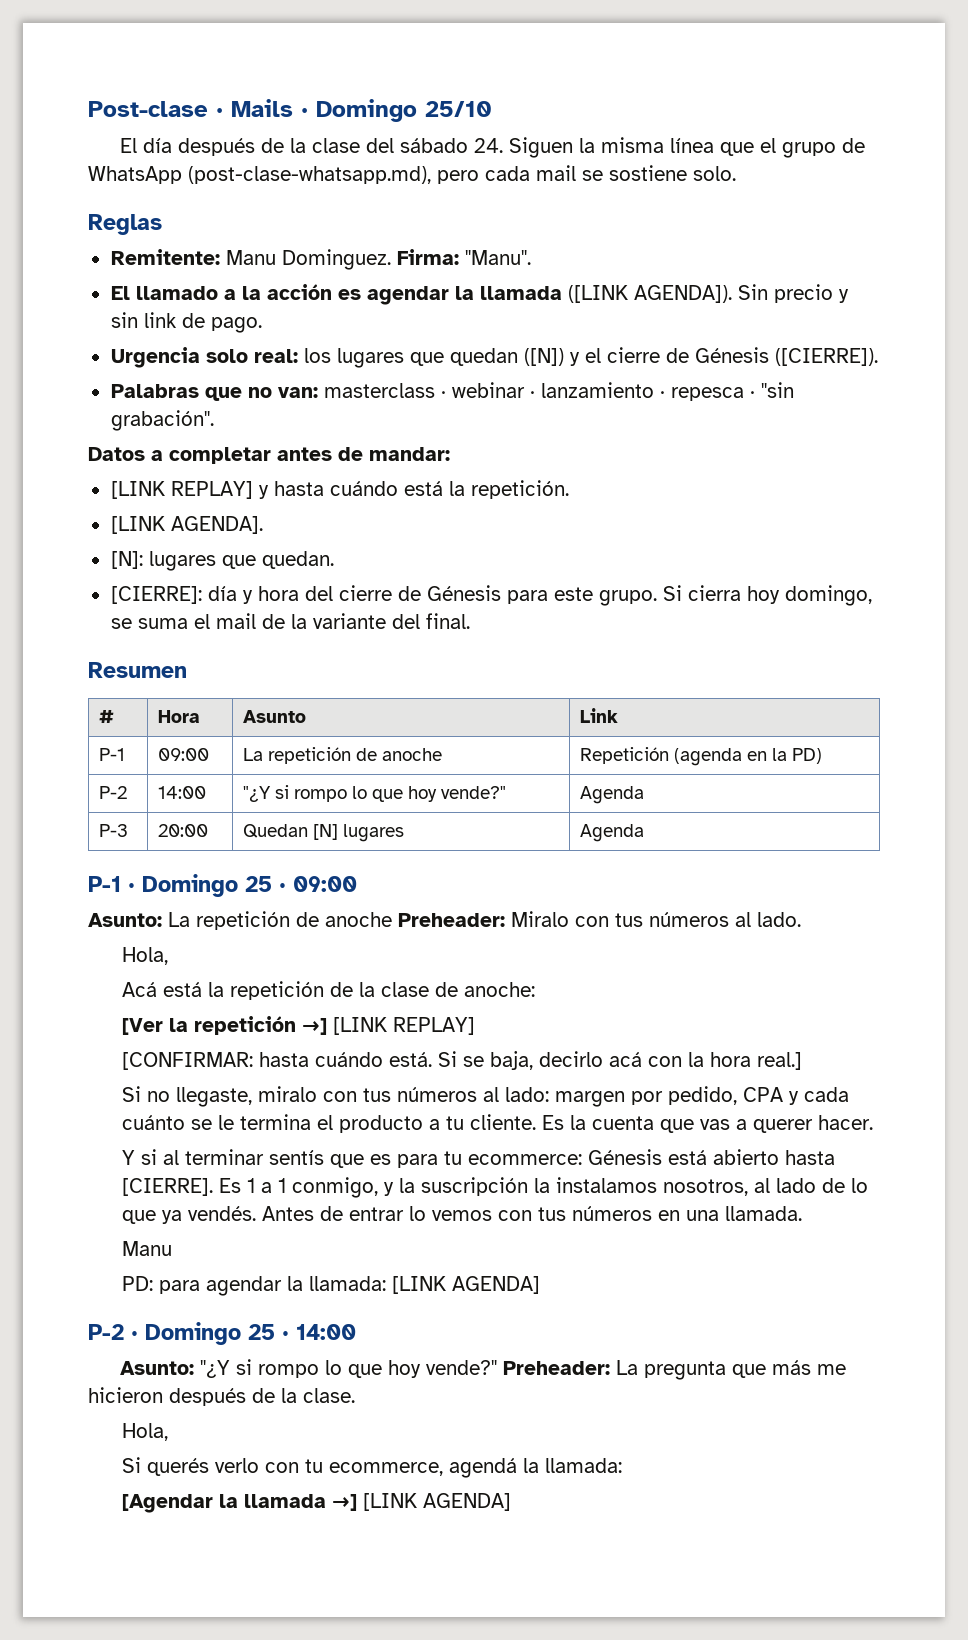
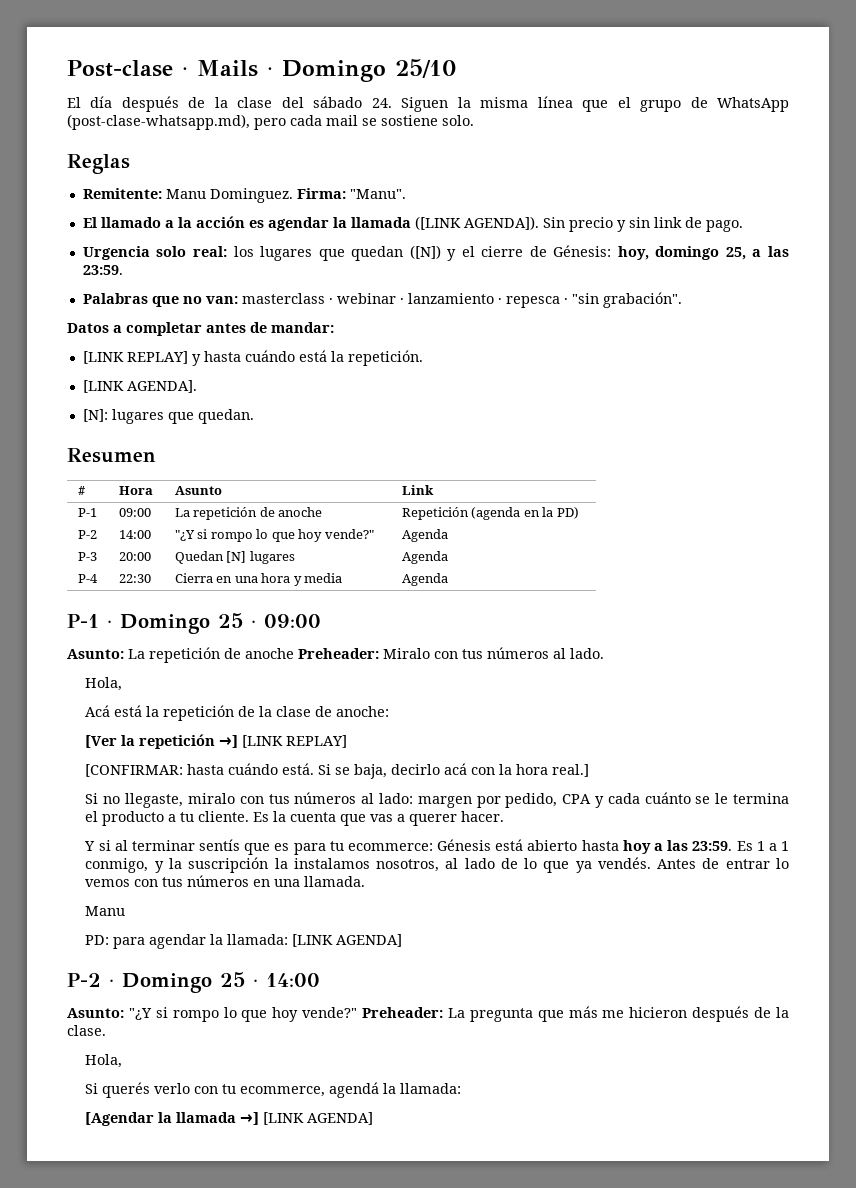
[694,347,878,366] Génesis ([CIERRE]). -> [553,245,789,260] [82,265,123,275] Génesis: hoy, domingo 25, a las 23:59.
[110,585,872,606] [110,613,470,629] // [CIERRE]: día y hora del cierre de Génesis para este grupo. Si cierra hoy domingo, se suma el mail de la variante del final. -> (254, 416) none
(645, 833) none -> [77,574,98,583] [118,574,151,583] [174,573,343,586] [401,573,448,586] // P-4 | 22:30 | Cierra en una hora y media | Agenda
[122,1178,214,1196] [CIERRE]. -> [622,840,733,854] hoy a las 23:59.

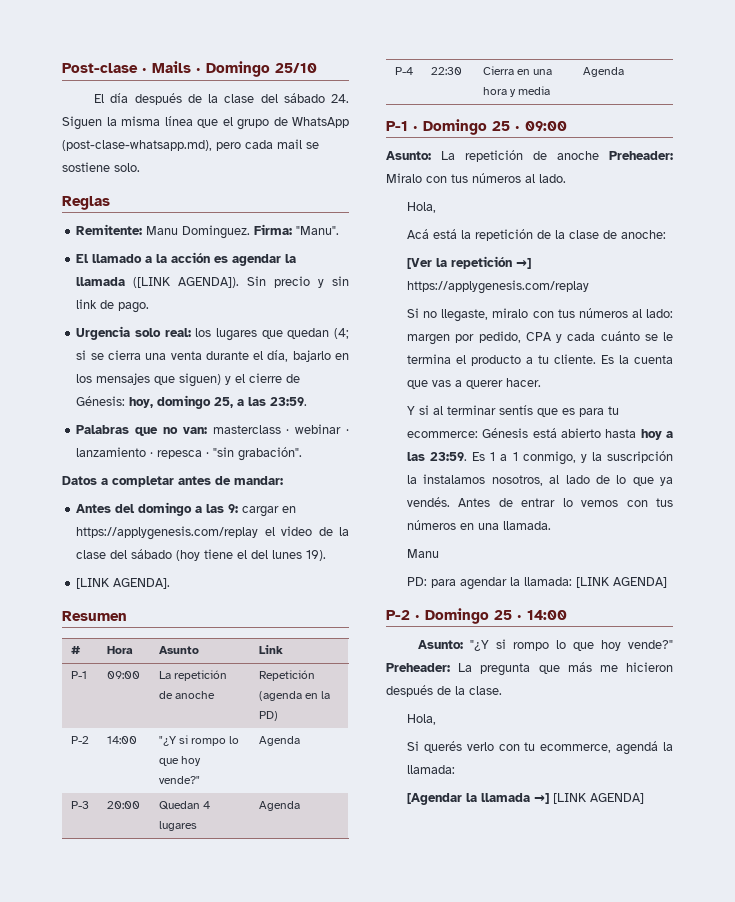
[409,245,441,259] ([N]) -> [334,328,349,339] [76,350,350,362] [76,373,222,387] (4; si se cierra una venta durante el día, bajarlo en los mensajes que siguen)
[82,350,423,366] [82,380,197,393] [82,409,254,424] [LINK REPLAY] y hasta cuándo está la repetición. // [LINK AGENDA]. // [N]: lugares que quedan. -> [76,502,297,517] [76,526,350,540] [76,549,327,561] [76,578,171,589] Antes del domingo a las 9: cargar en https://applygenesis.com/replay el video de la clase del sábado (hoy tiene el del lunes 19). // [LINK AGENDA].
[226,551,247,563] [N] -> [203,801,211,809] 4
[242,735,348,748] [85,763,590,779] [LINK REPLAY] // [CONFIRMAR: hasta cuándo está. Si se baja, decirlo acá con la hora real.] -> [407,280,590,294] https://applygenesis.com/replay

